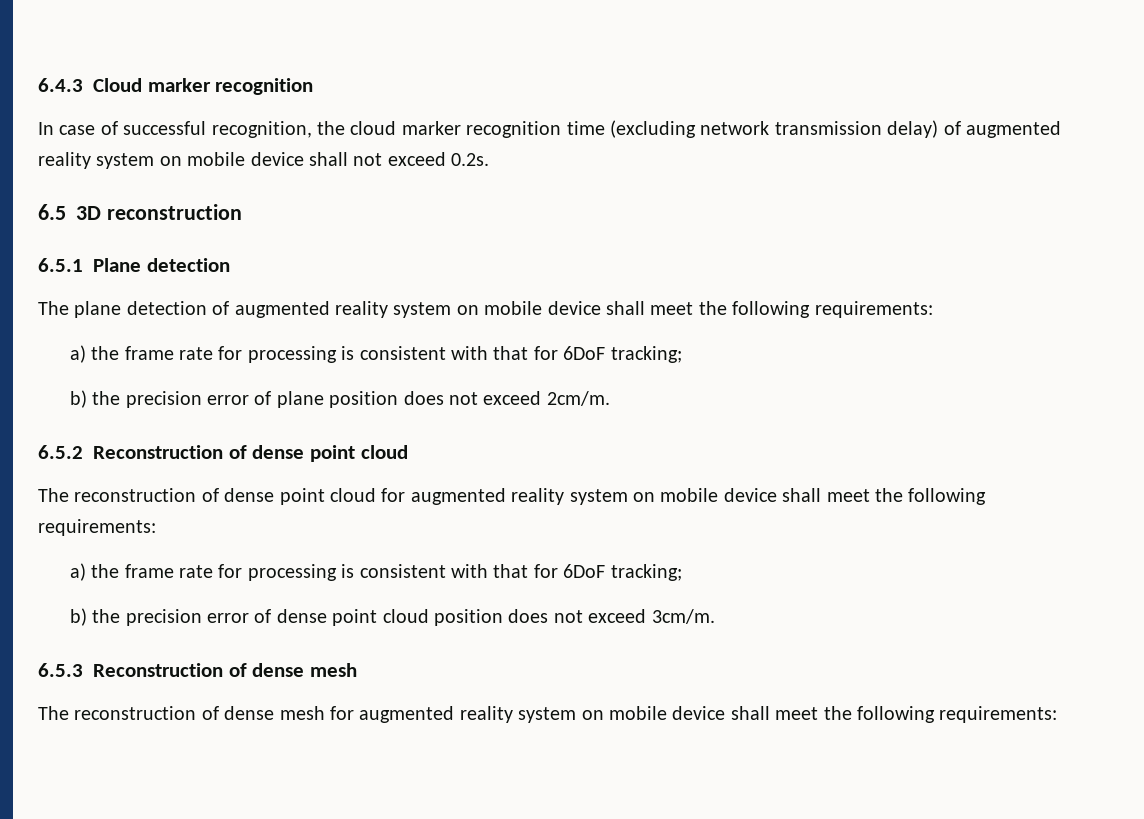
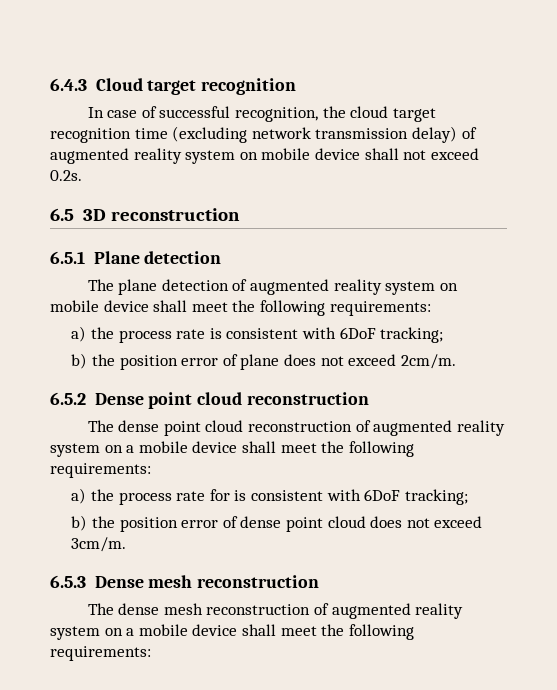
[147,78,211,92] marker -> [147,80,197,95] target
[401,121,461,135] marker -> [392,108,436,122] target
[124,346,682,363] [69,390,202,408] frame rate for processing is consistent with that for 6DoF tracking; // b) the precision -> [118,327,444,343] [71,353,178,370] process rate is consistent with 6DoF tracking; // b) the position
[329,391,399,408] position -> (280, 362) none
[93,445,408,462] [38,488,987,505] [38,519,156,536] [69,563,682,581] [69,608,202,626] Reconstruction of dense point cloud // The reconstruction of dense point cloud for augmented reality system on mobile device shall meet the following requirements: // a) the frame rate for processing is consistent with that for 6DoF tracking; // b) the precision -> [94,392,370,409] [87,420,505,436] [50,441,414,457] [50,463,151,478] [71,488,468,505] [71,515,178,532] Dense point cloud reconstruction // The dense point cloud reconstruction of augmented reality system on a mobile device shall meet the following requirements: // a) the process rate for is consistent with 6DoF tracking; // b) the position
[433,609,503,626] position -> (366, 522) none
[93,663,358,677] [38,706,604,723] Reconstruction of dense mesh // The reconstruction of dense mesh for augmented reality system on -> [94,575,320,588] [87,603,464,619] [50,626,135,640] Dense mesh reconstruction // The dense mesh reconstruction of augmented reality system on a

